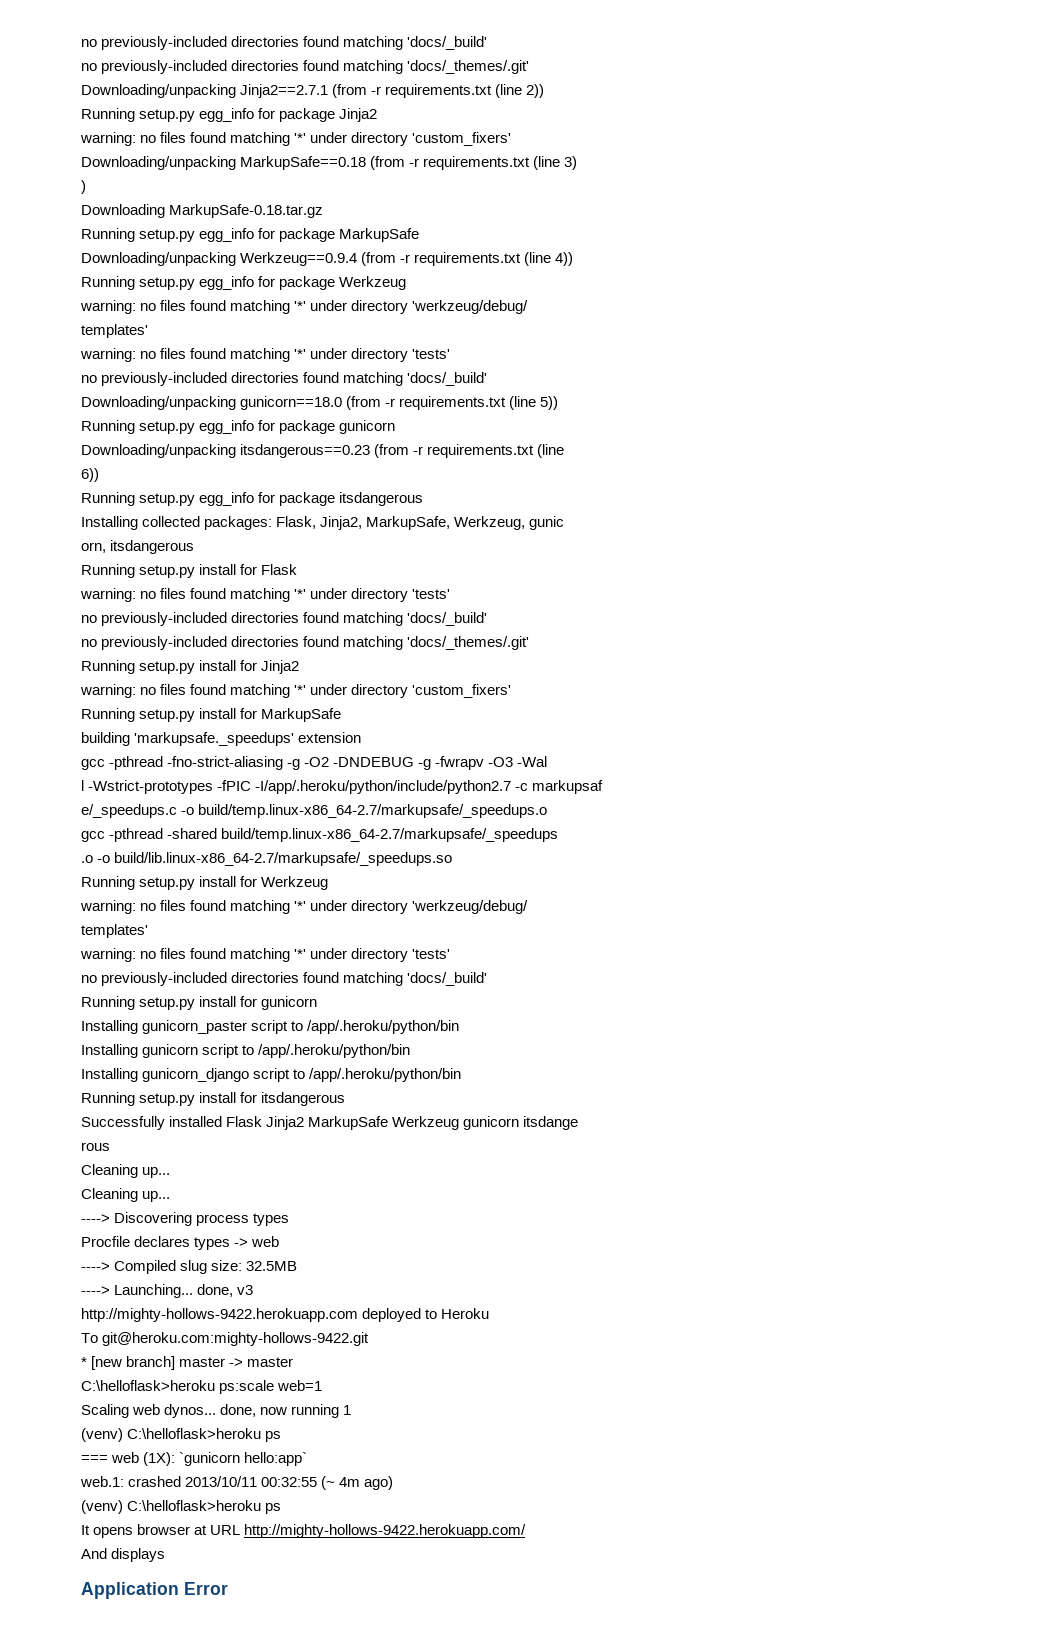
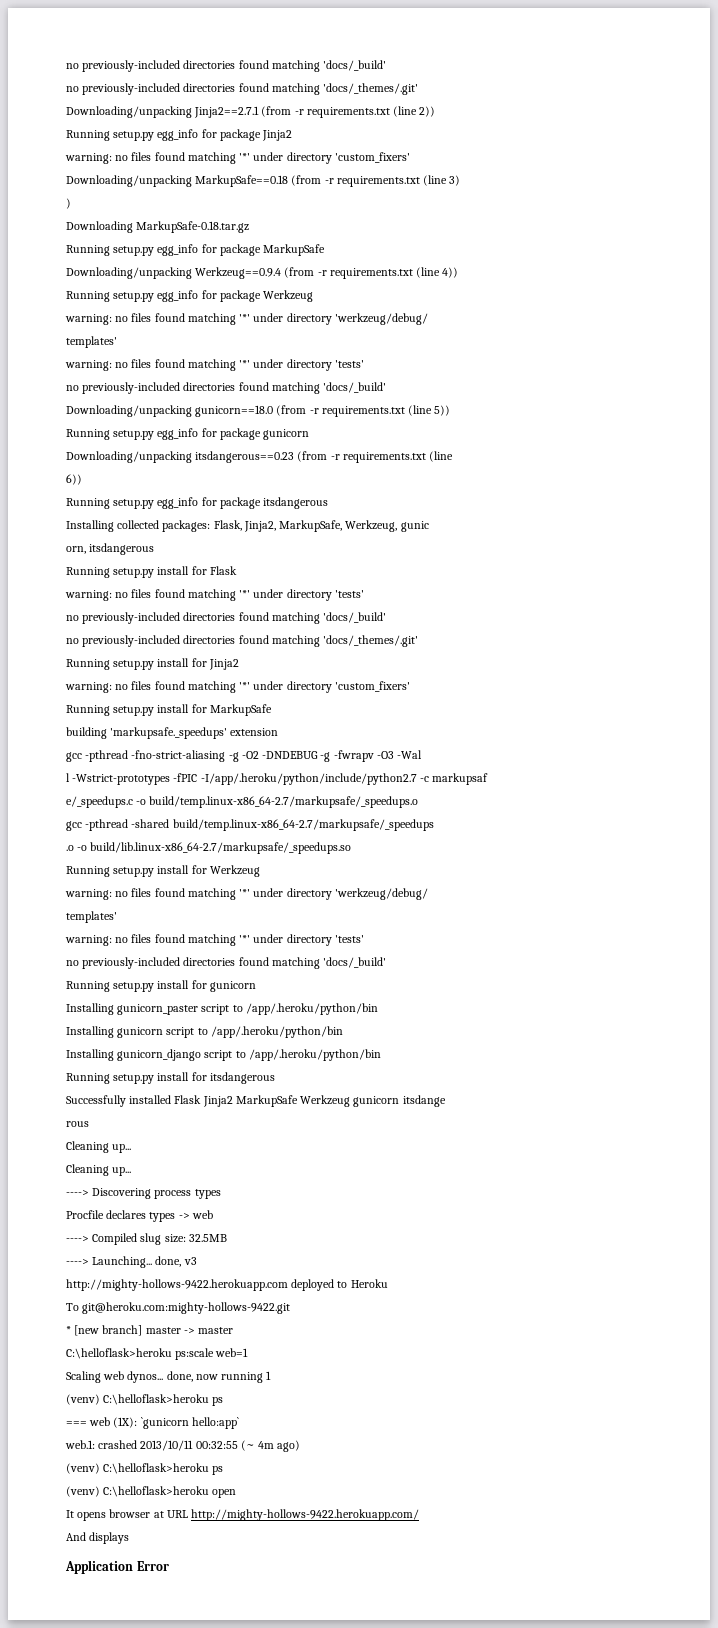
(282, 1508) none -> [66,1486,237,1498] // (venv) C:\helloflask>heroku open

